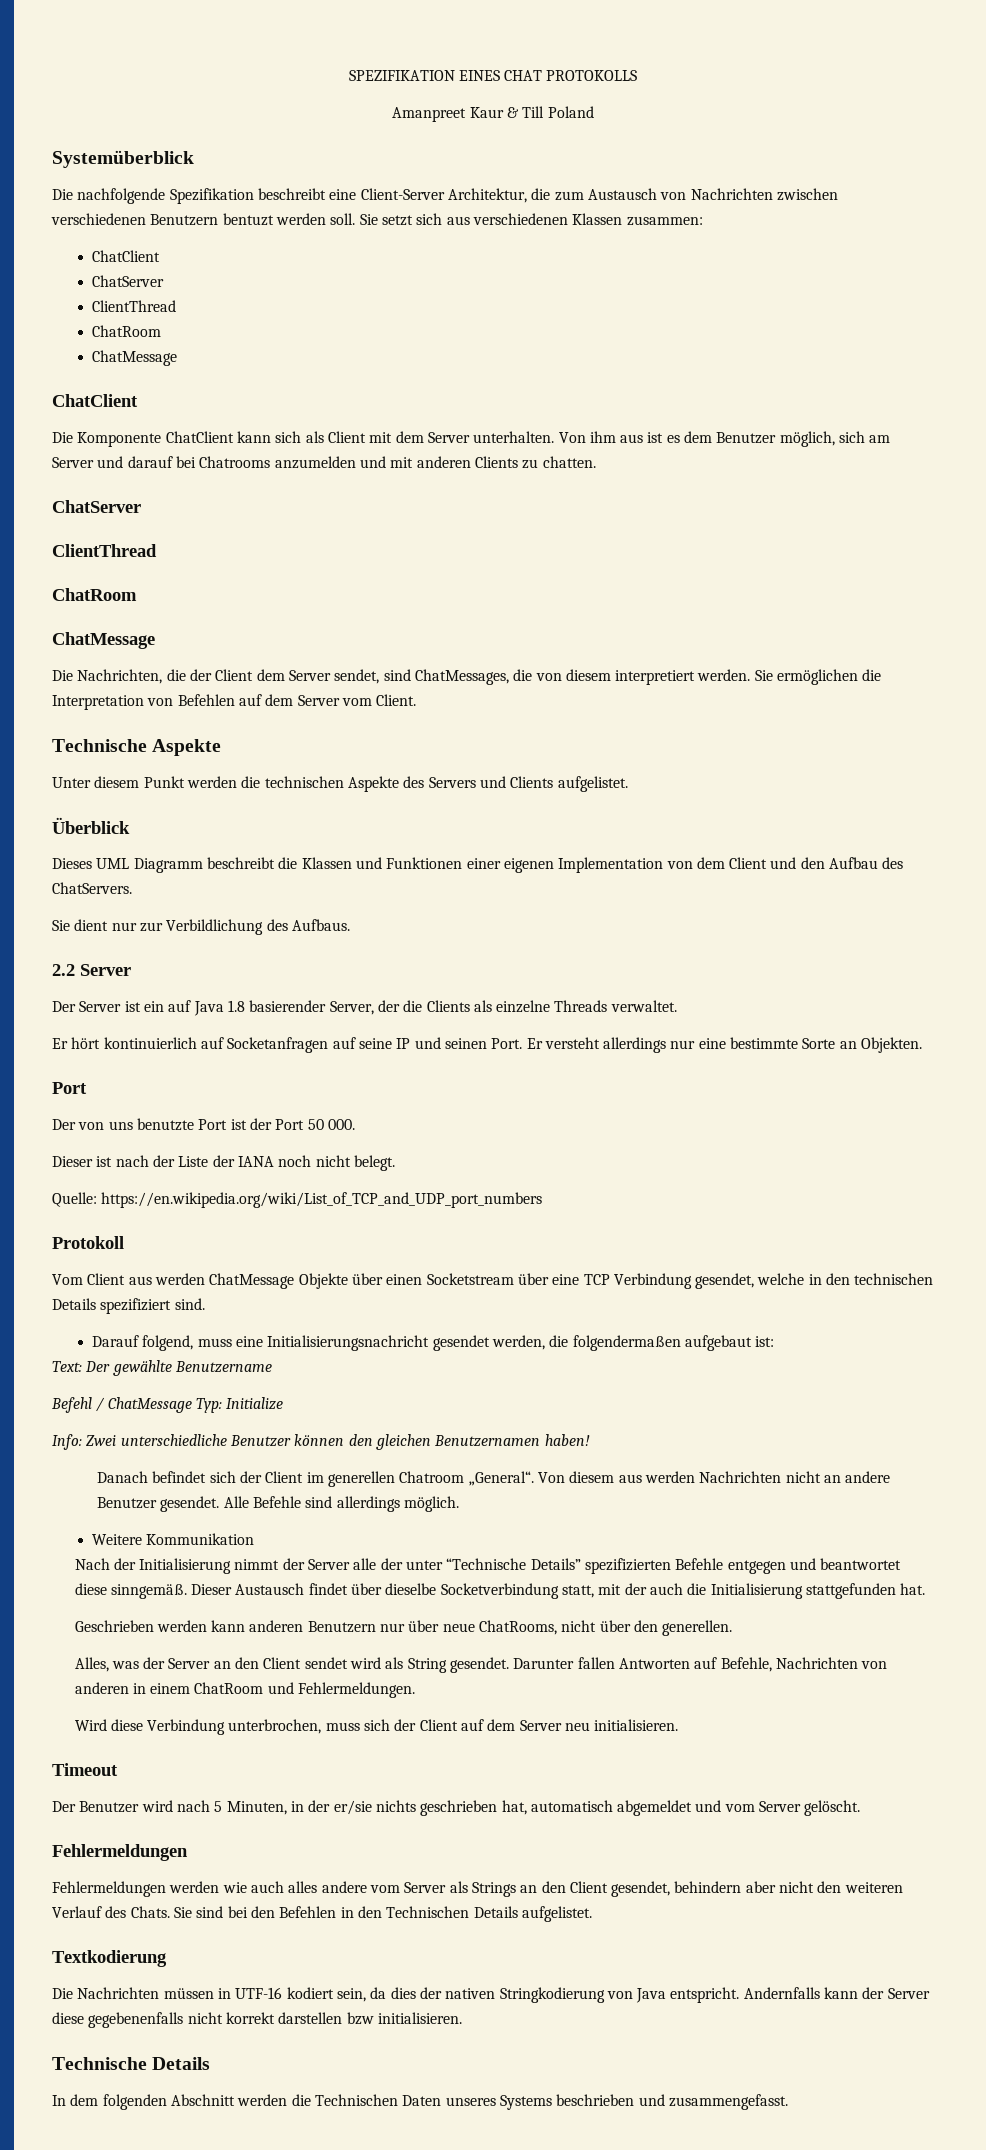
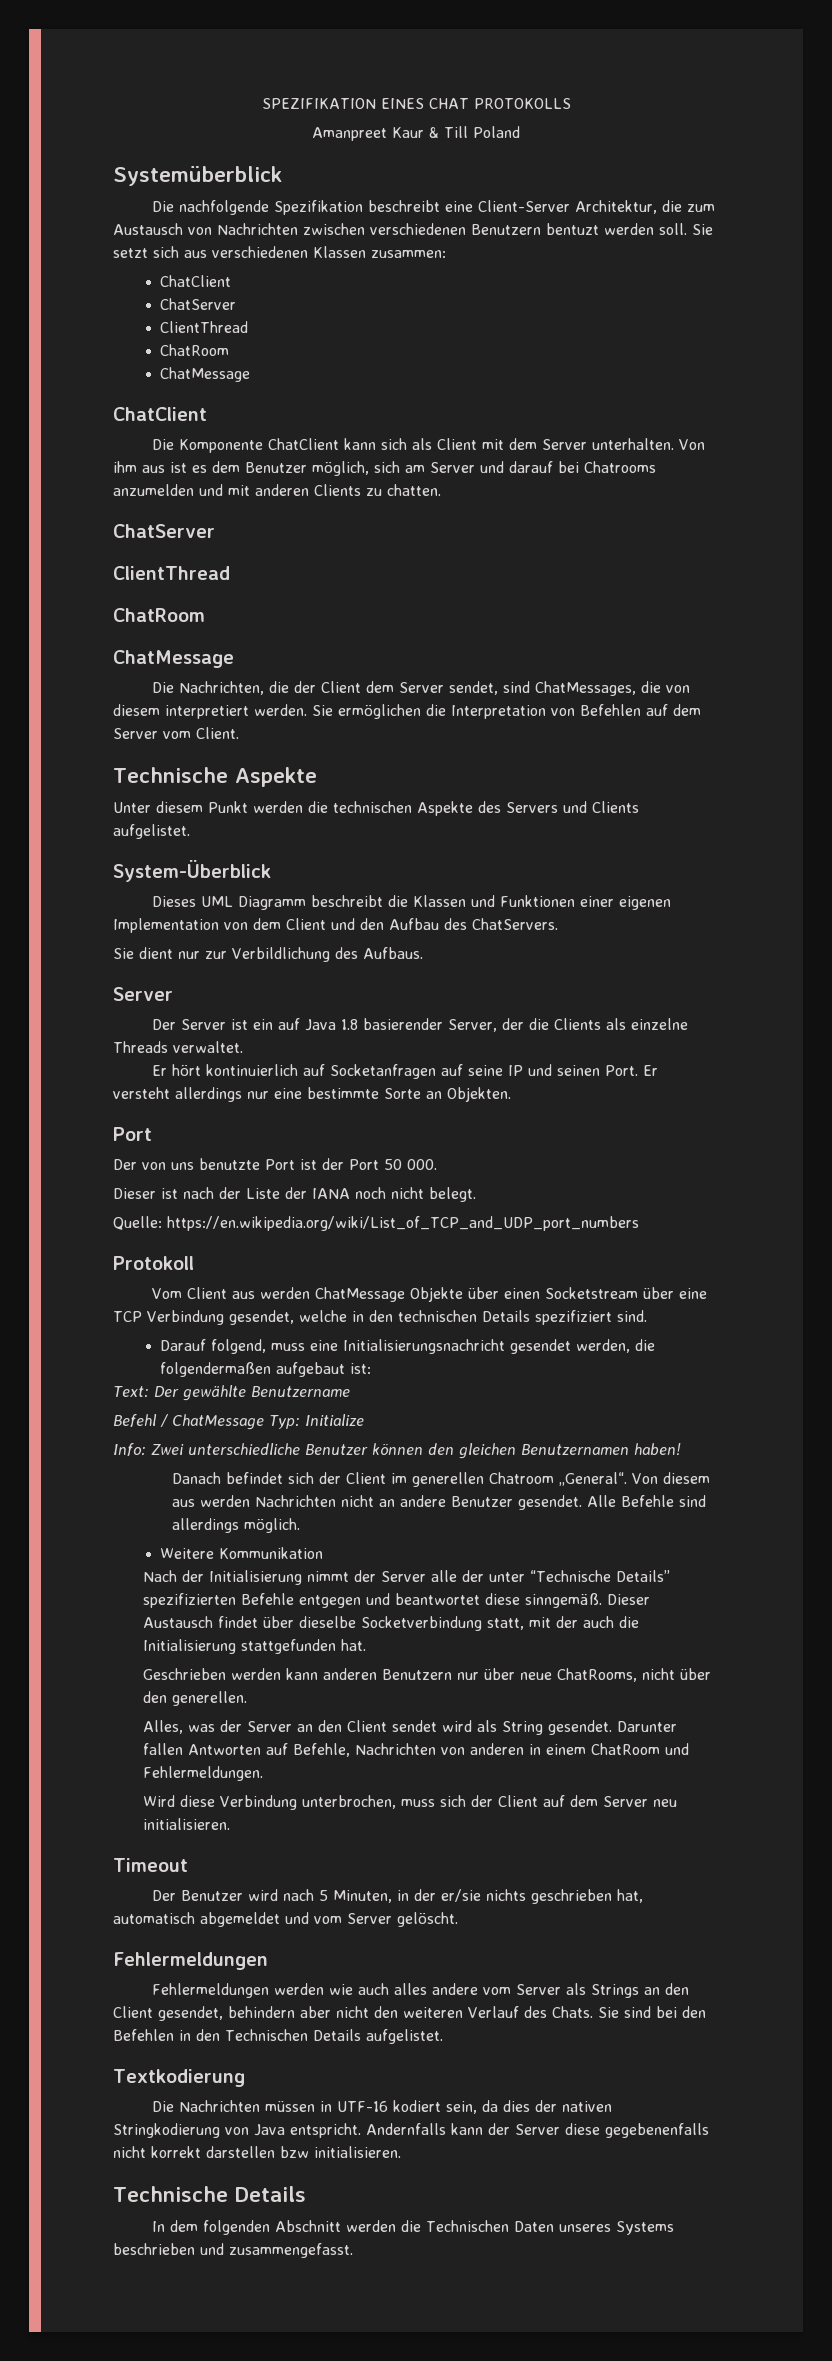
[52,817,130,834] Überblick -> [113,860,271,882] System-Überblick
[52,964,75,976] 2.2 -> (423, 953) none

